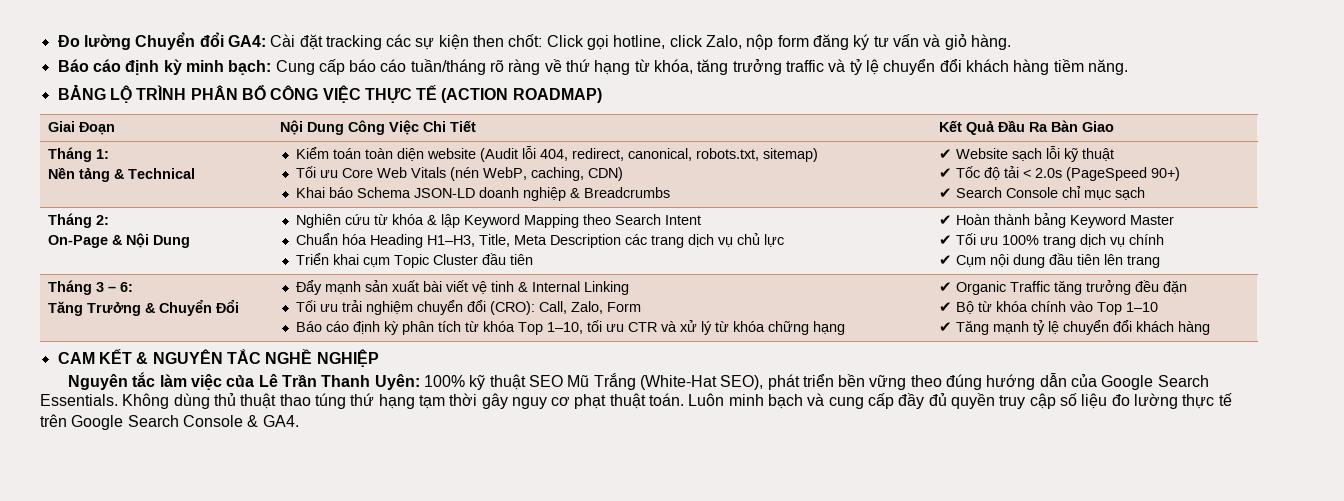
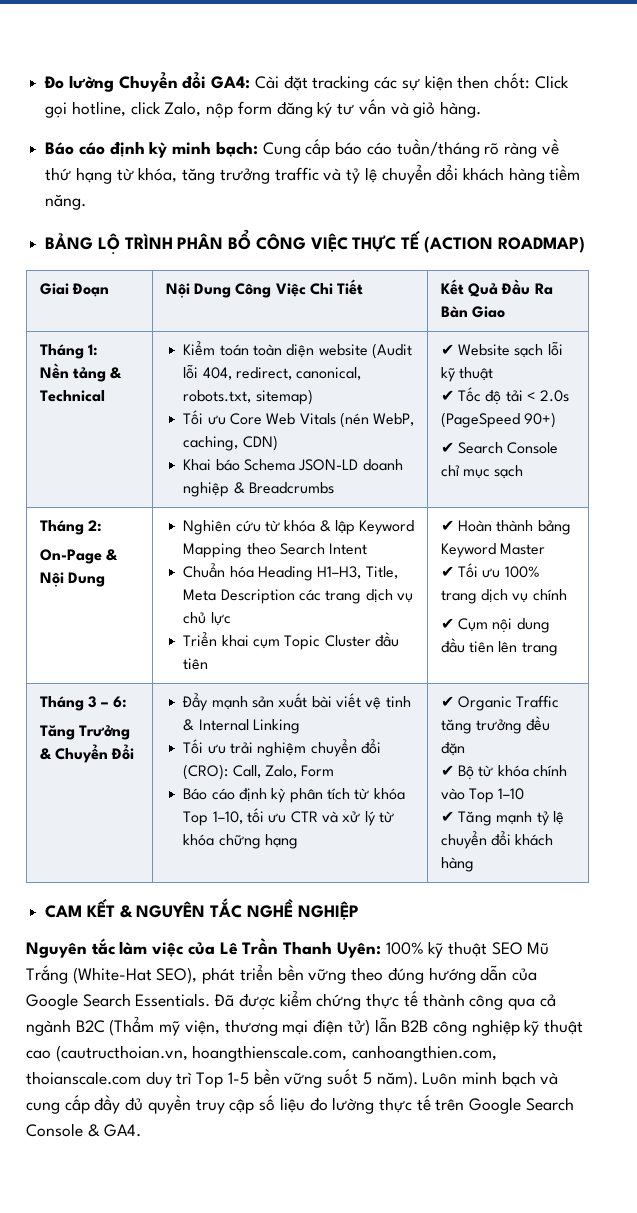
[122,393,685,409] Không dùng thủ thuật thao túng thứ hạng tạm thời gây nguy cơ phạt thuật toán. -> [214,990,556,1010] [26,1016,584,1036] [26,1045,498,1062] [26,1069,418,1088] Đã được kiểm chứng thực tế thành công qua cả ngành B2C (Thẩm mỹ viện, thương mại điện tử) lẫn B2B công nghiệp kỹ thuật cao (cautructhoian.vn, hoangthienscale.com, canhoangthien.com, thoianscale.com duy trì Top 1-5 bền vững suốt 5 năm).

